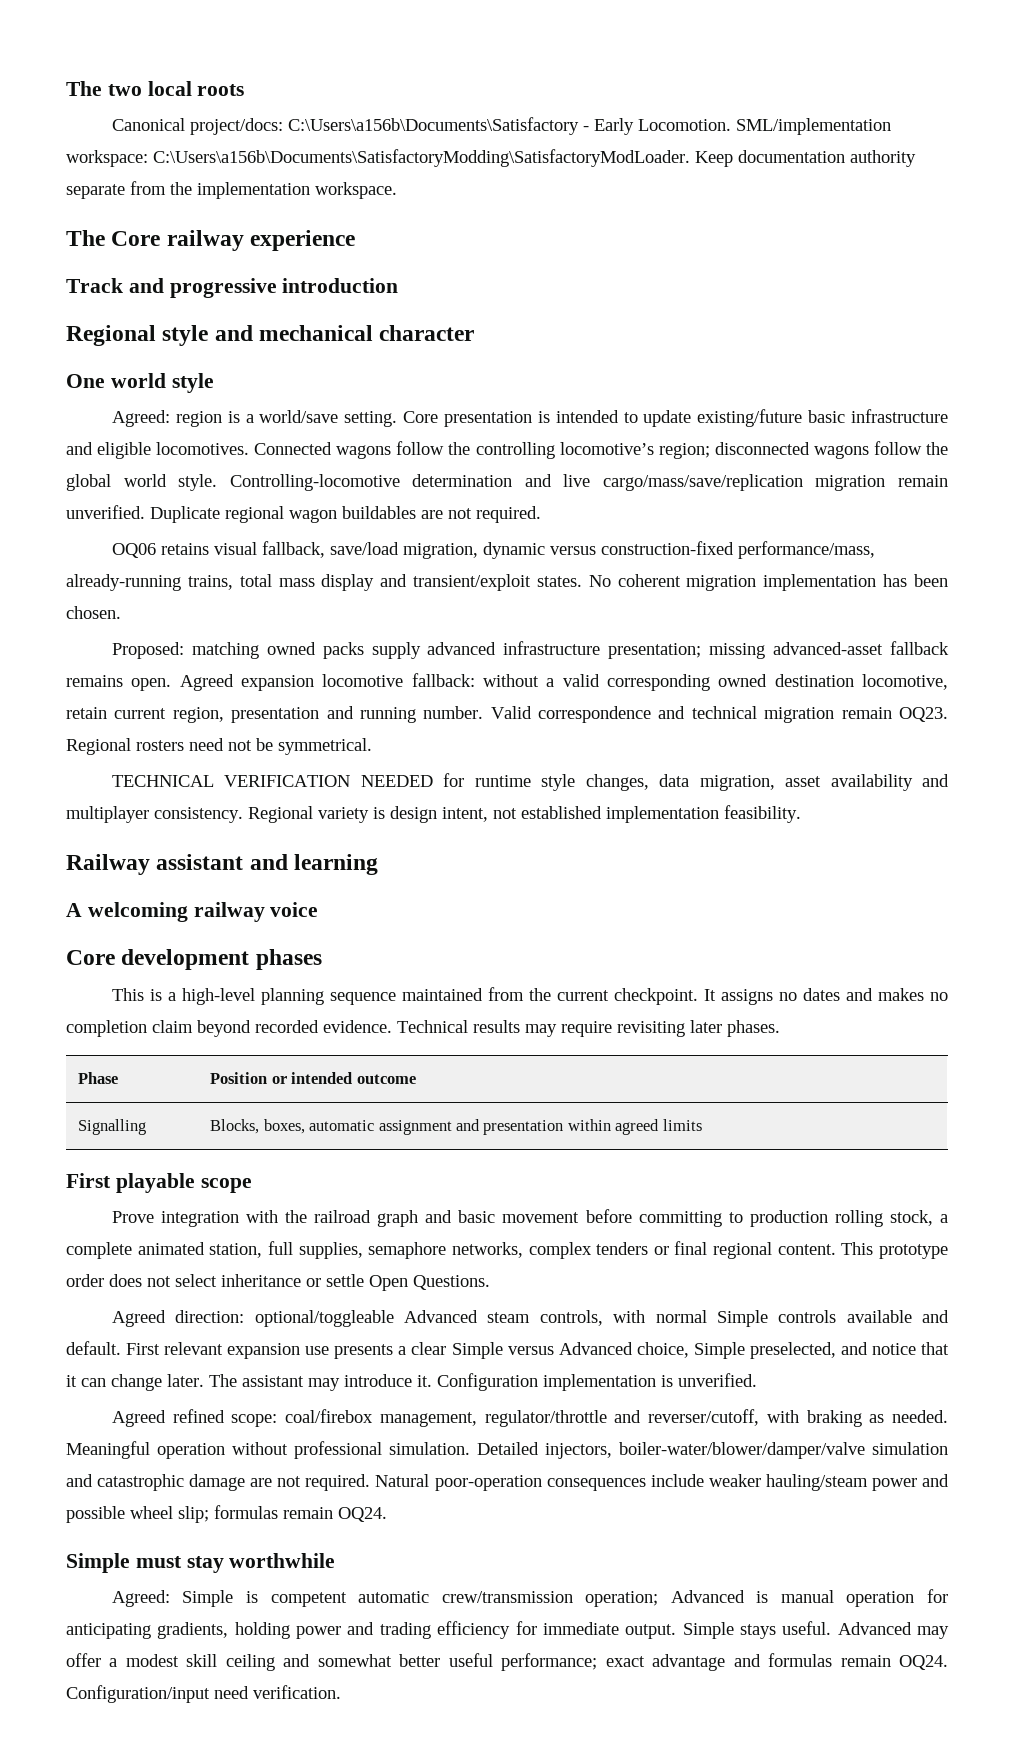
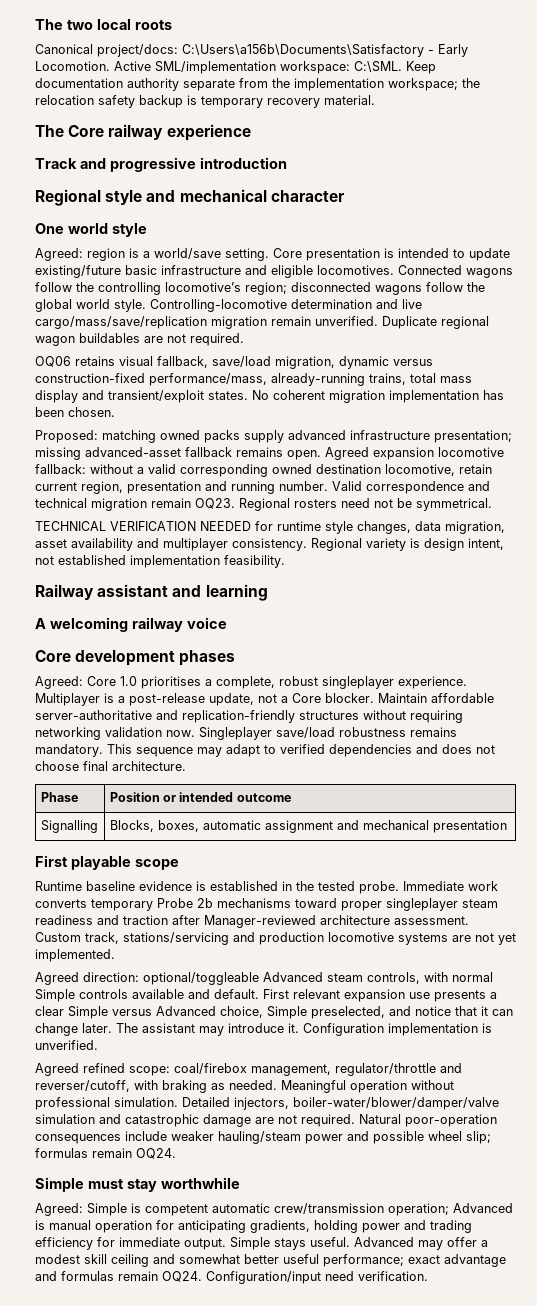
(731, 125) none -> [114,61,151,71] Active
[153,149,690,167] C:\Users\a156b\Documents\SatisfactoryModding\SatisfactoryModLoader. -> [354,61,402,72] C:\SML.
[315,182,397,199] workspace. -> [388,78,480,91] [35,95,375,108] workspace; the relocation safety backup is temporary recovery material.
[111,987,949,1005] [66,1020,780,1037] This is a high-level planning sequence maintained from the current checkpoint. It assigns no dates and makes no completion claim beyond recorded evidence. Technical results may require revisiting later phases. -> [35,676,467,689] [35,693,494,706] [35,710,463,723] [35,727,457,740] [35,744,495,757] [35,761,186,771] Agreed: Core 1.0 prioritises a complete, robust singleplayer experience. Multiplayer is a post-release update, not a Core blocker. Maintain affordable server-authoritative and replication-friendly structures without requiring networking validation now. Singleplayer save/load robustness remains mandatory. This sequence may adapt to verified dependencies and does not choose final architecture.
[483,1119,702,1135] presentation within agreed limits -> [362,820,507,833] mechanical presentation
[111,1209,948,1227] [66,1241,948,1259] [66,1274,490,1291] Prove integration with the railroad graph and basic movement before committing to production rolling stock, a complete animated station, full supplies, semaphore networks, complex tenders or final regional content. This prototype order does not select inheritance or settle Open Questions. -> [35,881,498,894] [35,898,498,911] [35,915,469,928] [35,932,516,945] [35,949,115,962] Runtime baseline evidence is established in the tested probe. Immediate work converts temporary Probe 2b mechanisms toward proper singleplayer steam readiness and traction after Manager-reviewed architecture assessment. Custom track, stations/servicing and production locomotive systems are not yet implemented.

